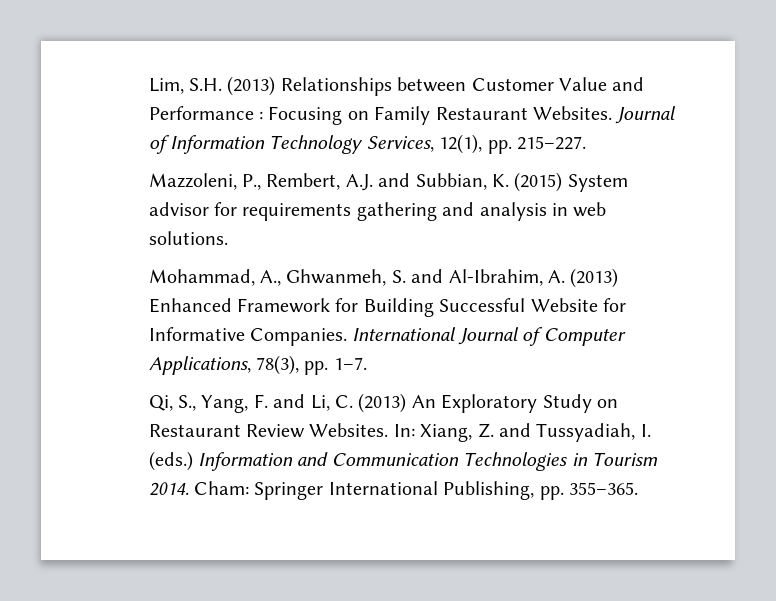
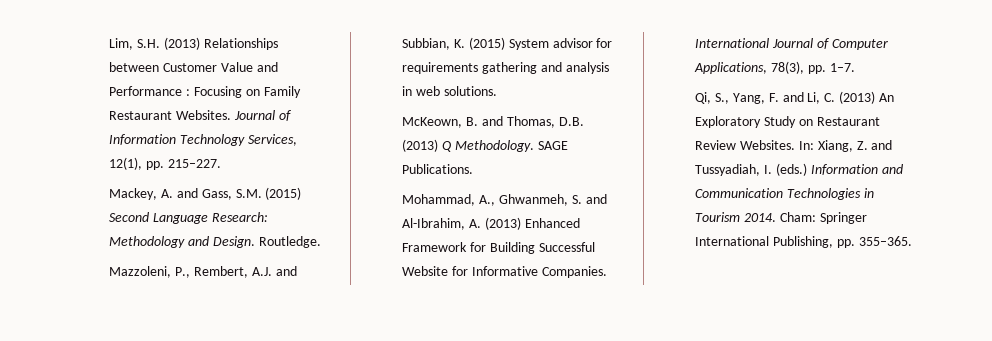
(586, 143) none -> [109,187,302,200] [109,212,268,224] [109,236,321,248] // Mackey, A. and Gass, S.M. (2015) Second Language Research: Methodology and Design. Routledge.
(228, 238) none -> [402,116,584,128] [402,139,568,152] [402,164,474,174] // McKeown, B. and Thomas, D.B. (2013) Q Methodology. SAGE Publications.

